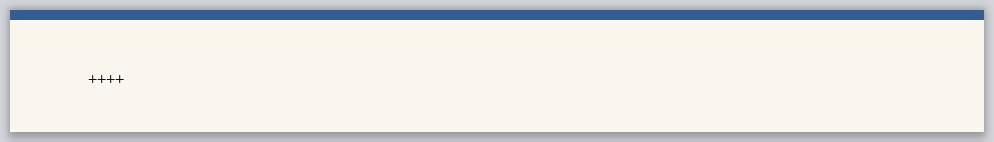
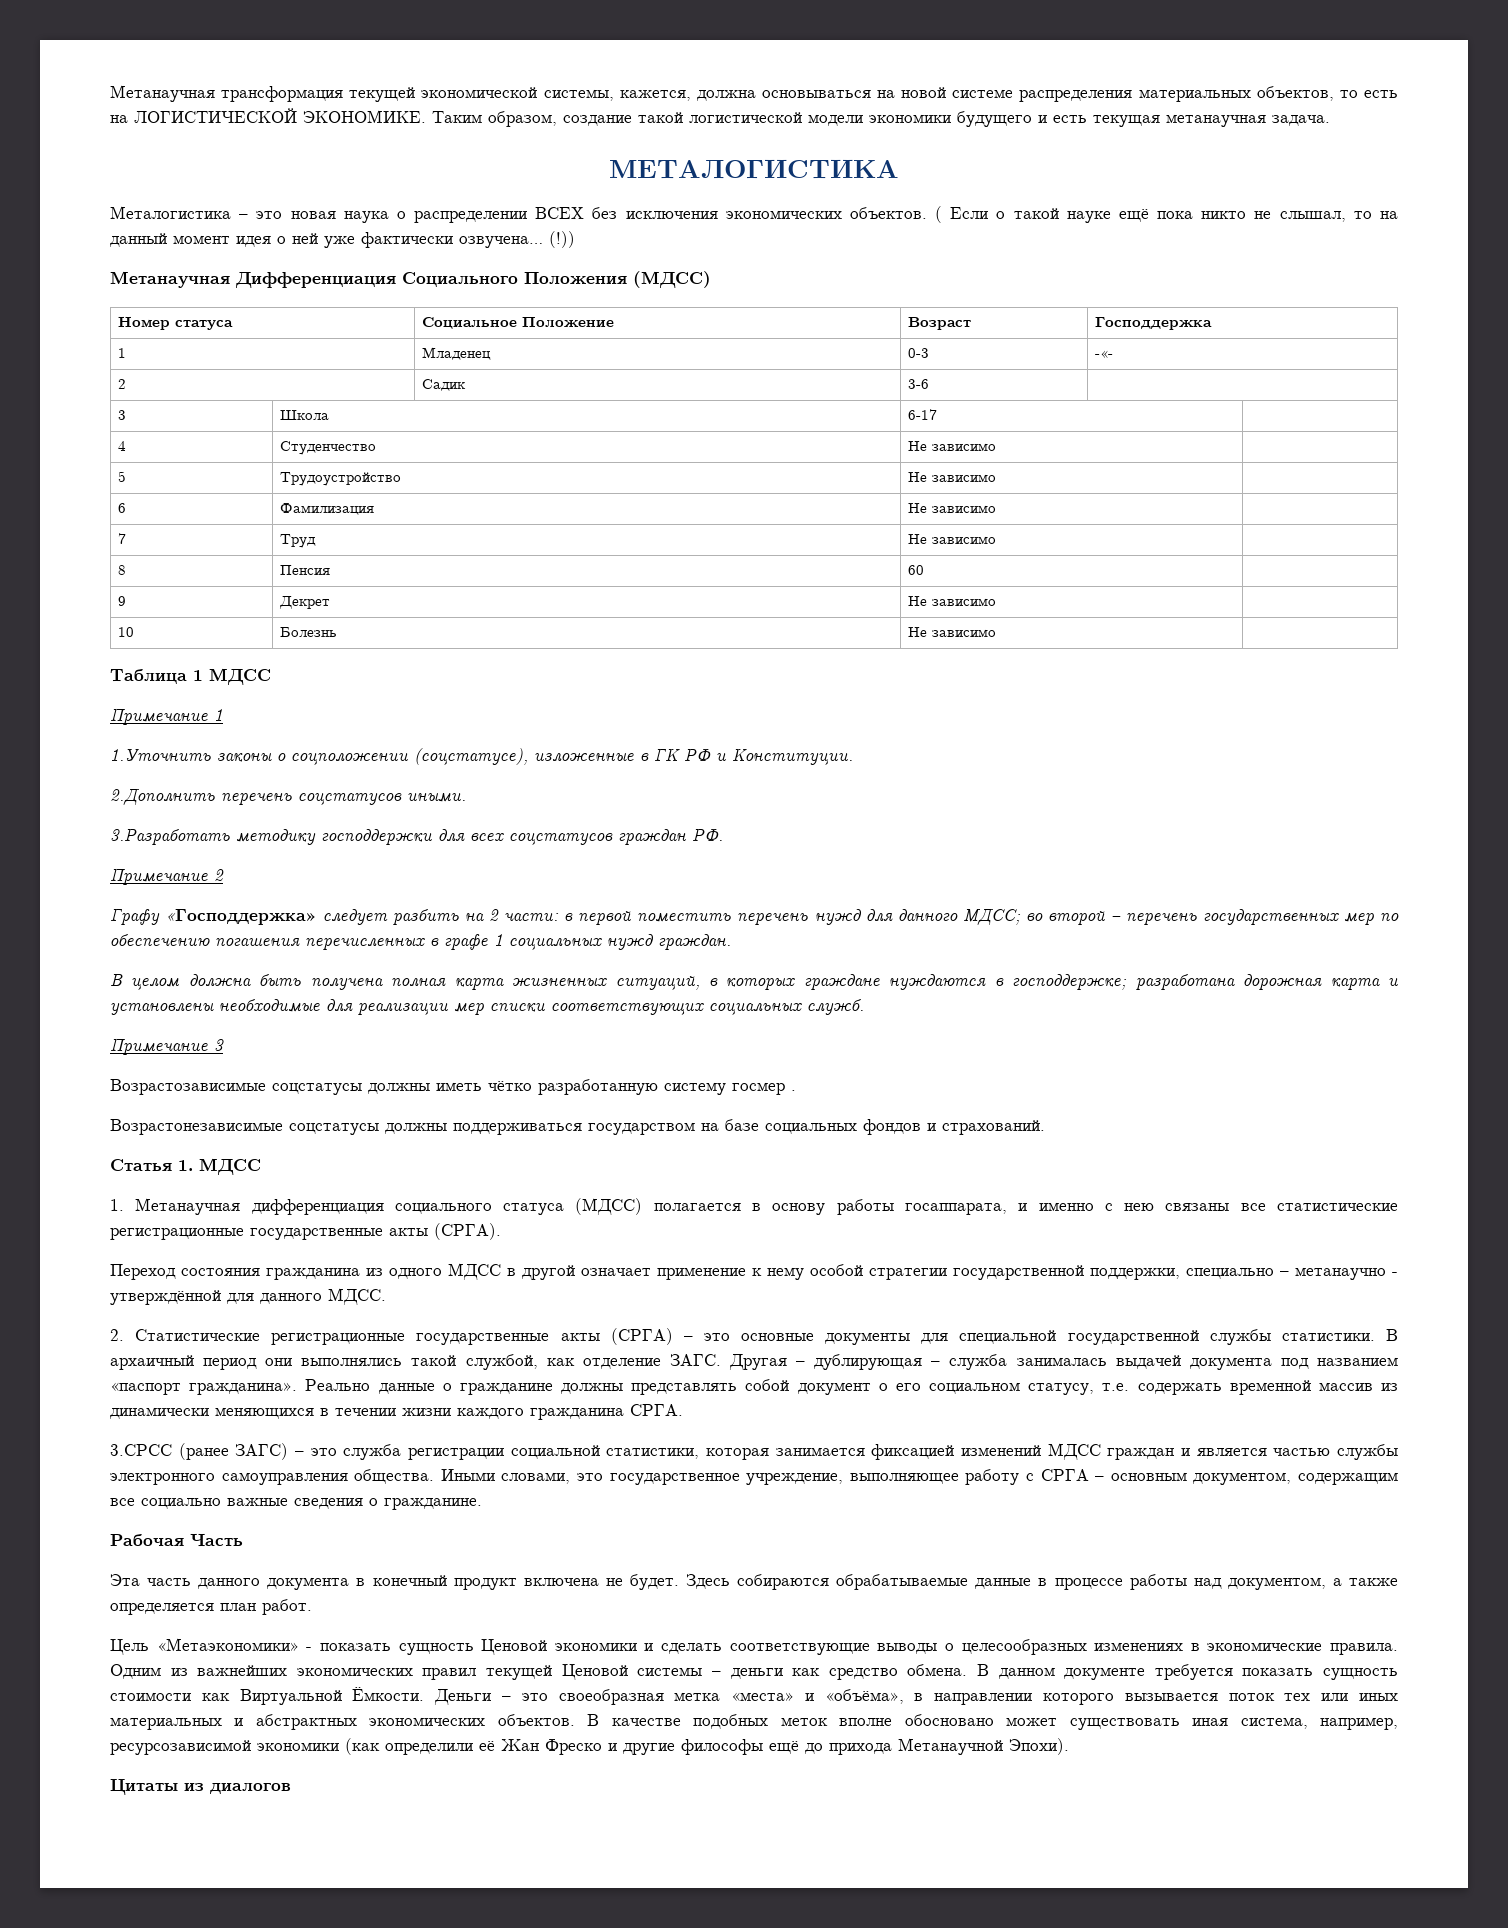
[88,75,124,83] ++++ -> [110,85,1399,102] [110,108,1330,127] [609,159,899,179] [110,206,1398,223] [110,231,575,248] [110,271,711,288] [117,316,233,330] [421,317,614,329] [907,317,971,330] [1094,317,1212,330] [117,348,126,358] [421,347,491,360] [907,348,929,358] [1094,350,1113,358] [117,379,126,389] [421,379,466,391] [907,379,929,389] [117,410,126,420] [279,410,329,420] [907,409,937,420] [117,441,126,451] [279,441,376,455] [907,441,996,451] [117,471,126,482] [279,472,401,486] [907,472,996,482] [117,503,126,513] [279,503,374,515] [907,503,996,513] [117,533,126,544] [279,534,316,548] [907,534,996,544] [117,565,126,575] [279,565,330,575] [907,565,924,575] [117,596,126,606] [278,596,330,609] [907,596,996,606] [117,627,134,637] [279,627,337,637] [907,627,996,637] [110,668,271,685] [110,708,223,726] [110,748,853,765] [110,789,466,806] [110,829,723,846] [110,868,224,886] [110,909,1399,926] [110,934,731,951] [110,974,1398,991] [110,999,864,1016] [110,1038,224,1056] [110,1079,796,1095] [110,1119,1045,1135] [110,1158,261,1175] [110,1198,1398,1215] [110,1223,501,1240] [110,1263,1398,1280] [110,1288,386,1305] [110,1328,1399,1345] [110,1354,1398,1370] [110,1379,1398,1395] [110,1404,683,1420] [110,1443,1398,1460] [110,1469,1398,1485] [110,1498,482,1510] [110,1533,243,1547] [110,1574,1398,1590] [110,1599,312,1615] [110,1638,1398,1655] [110,1664,1398,1680] [110,1687,1399,1705] [110,1714,1399,1730] [110,1738,1069,1755] [110,1779,291,1795] Метанаучная трансформация текущей экономической системы, кажется, должна основываться на новой системе распределения материальных объектов, то есть на ЛОГИСТИЧЕСКОЙ ЭКОНОМИКЕ. Таким образом, создание такой логистической модели экономики будущего и есть текущая метанаучная задача. // МЕТАЛОГИСТИКА // Металогистика – это новая наука о распределении ВСЕХ без исключения экономических объектов. ( Если о такой науке ещё пока никто не слышал, то на данный момент идея о ней уже фактически озвучена… (!)) // Метанаучная Дифференциация Социального Положения (МДСС) // Номер статуса | Социальное Положение | Возраст | Господдержка // 1 | Младенец | 0-3 | -«- // 2 | Садик | 3-6 | // 3 | Школа | 6-17 | // 4 | Студенчество | Не зависимо | // 5 | Трудоустройство | Не зависимо | // 6 | Фамилизация | Не зависимо | // 7 | Труд | Не зависимо | // 8 | Пенсия | 60 | // 9 | Декрет | Не зависимо | // 10 | Болезнь | Не зависимо | // Таблица 1 МДСС // Примечание 1 // 1.Уточнить законы о соцположении (соцстатусе), изложенные в ГК РФ и Конституции. // 2.Дополнить перечень соцстатусов иными. // 3.Разработать методику господдержки для всех соцстатусов граждан РФ. // Примечание 2 // Графу «Господдержка» следует разбить на 2 части: в первой поместить перечень нужд для данного МДСС; во второй – перечень государственных мер по обеспечению погашения перечисленных в графе 1 социальных нужд граждан. // В целом должна быть получена полная карта жизненных ситуаций, в которых граждане нуждаются в господдержке; разработана дорожная карта и установлены необходимые для реализации мер списки соответствующих социальных служб. // Примечание 3 // Возрастозависимые соцстатусы должны иметь чётко разработанную систему госмер . // Возрастонезависимые соцстатусы должны поддерживаться государством на базе социальных фондов и страхований. // Статья 1. МДСС // 1. Метанаучная дифференциация социального статуса (МДСС) полагается в основу работы госаппарата, и именно с нею связаны все статистические регистрационные государственные акты (СРГА). // Переход состояния гражданина из одного МДСС в другой означает применение к нему особой стратегии государственной поддержки, специально – метанаучно - утверждённой для данного МДСС. // 2. Статистические регистрационные государственные акты (СРГА) – это основные документы для специальной государственной службы статистики. В архаичный период они выполнялись такой службой, как отделение ЗАГС. Другая – дублирующая – служба занималась выдачей документа под названием «паспорт гражданина». Реально данные о гражданине должны представлять собой документ о его социальном статусу, т.е. содержать временной массив из динамически меняющихся в течении жизни каждого гражданина СРГА. // 3.СРСС (ранее ЗАГС) – это служба регистрации социальной статистики, которая занимается фиксацией изменений МДСС граждан и является частью службы электронного самоуправления общества. Иными словами, это государственное учреждение, выполняющее работу с СРГА – основным документом, содержащим все социально важные сведения о гражданине. // Рабочая Часть // Эта часть данного документа в конечный продукт включена не будет. Здесь собираются обрабатываемые данные в процессе работы над документом, а также определяется план работ. // Цель «Метаэкономики» - показать сущность Ценовой экономики и сделать соответствующие выводы о целесообразных изменениях в экономические правила. Одним из важнейших экономических правил текущей Ценовой системы – деньги как средство обмена. В данном документе требуется показать сущность стоимости как Виртуальной Ёмкости. Деньги – это своеобразная метка «места» и «объёма», в направлении которого вызывается поток тех или иных материальных и абстрактных экономических объектов. В качестве подобных меток вполне обосновано может существовать иная система, например, ресурсозависимой экономики (как определили её Жан Фреско и другие философы ещё до прихода Метанаучной Эпохи). // Цитаты из диалогов

